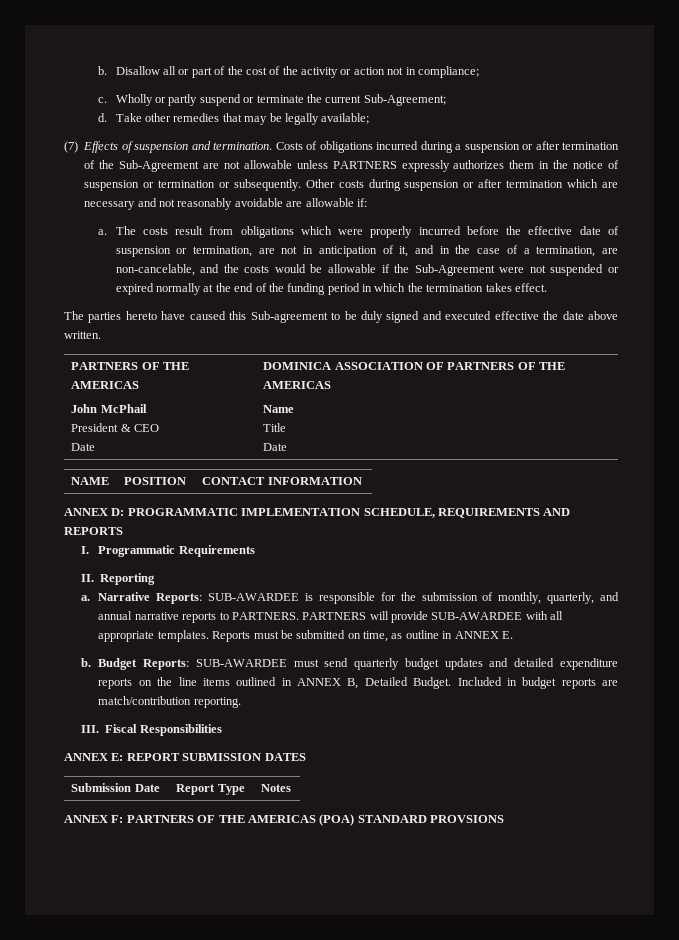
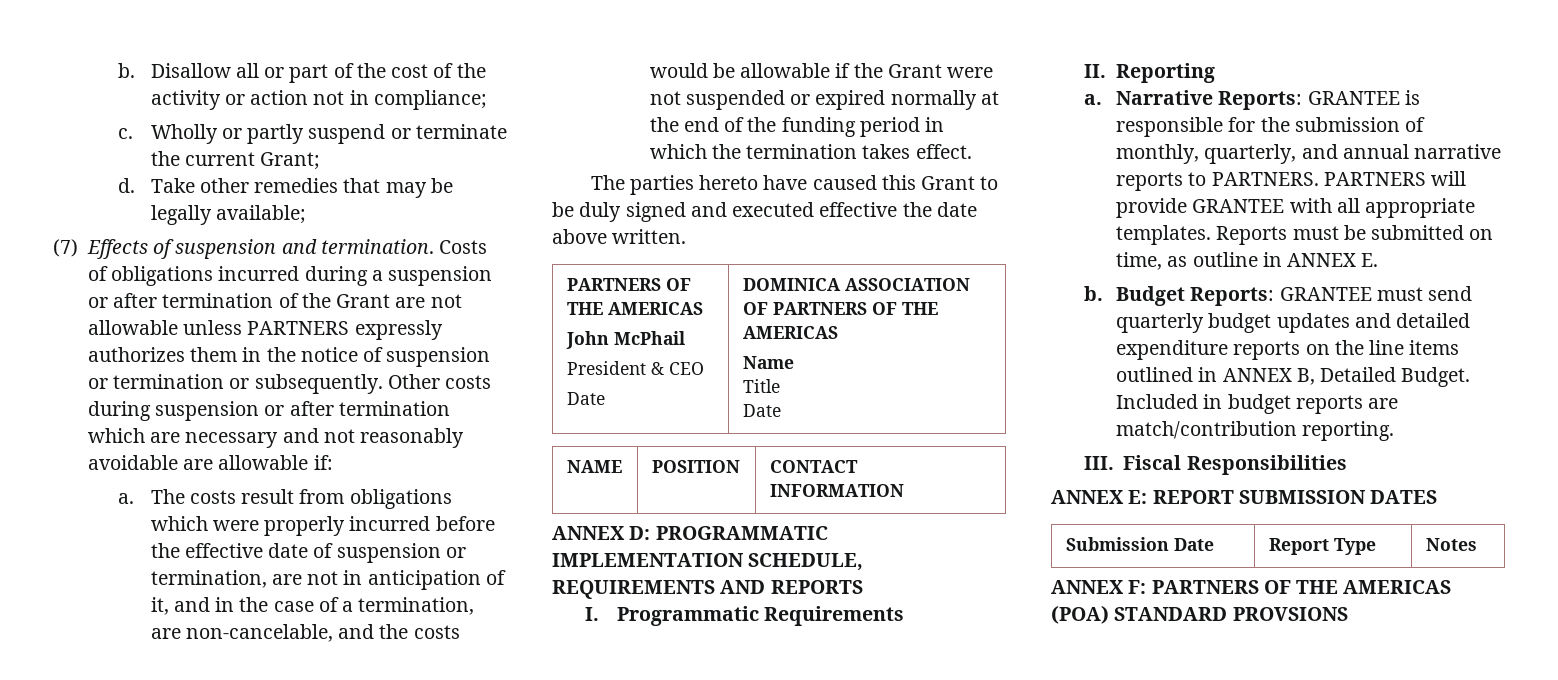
[363,94,446,106] Sub-Agreement; -> [260,152,321,170] Grant;
[119,160,200,172] Sub-Agreement -> [336,294,391,308] Grant
[414,264,495,276] Sub-Agreement -> [887,64,942,78] Grant
[250,311,328,323] Sub-agreement -> [921,176,976,190] Grant
[208,593,300,601] SUB-AWARDEE -> [1307,91,1400,105] GRANTEE
[431,612,523,620] SUB-AWARDEE -> [1192,199,1285,213] GRANTEE
[195,659,287,667] SUB-AWARDEE -> [1279,287,1372,301] GRANTEE

